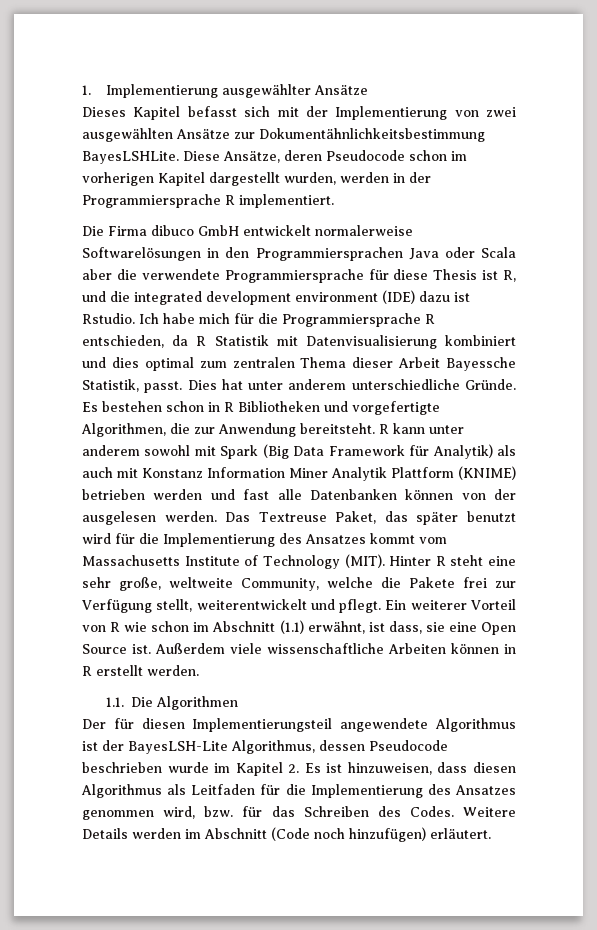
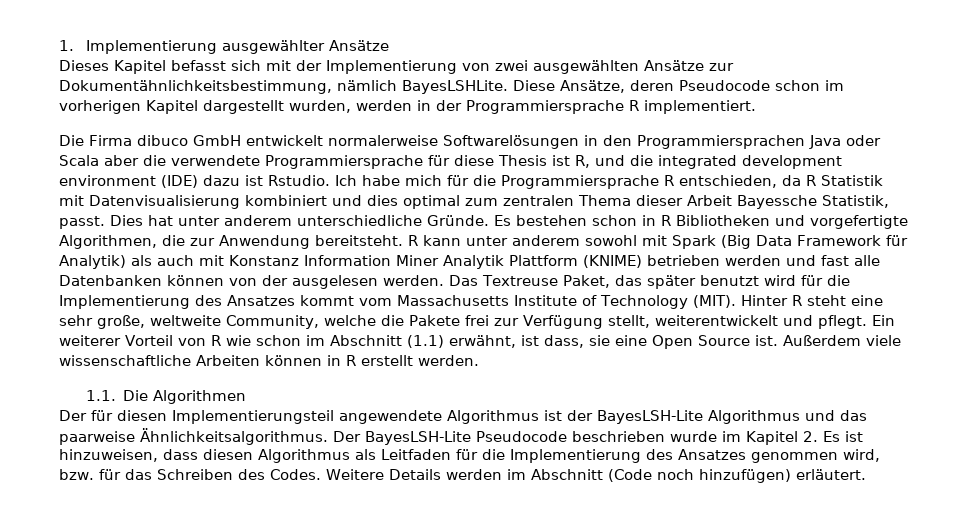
[259,128,485,142] Dokumentähnlichkeitsbestimmung -> [59,80,397,94] Dokumentähnlichkeitsbestimmung, nämlich
[231,740,365,754] Algorithmus, dessen -> [708,410,867,424] [59,428,471,445] Algorithmus und das paarweise Ähnlichkeitsalgorithmus. Der BayesLSH-Lite

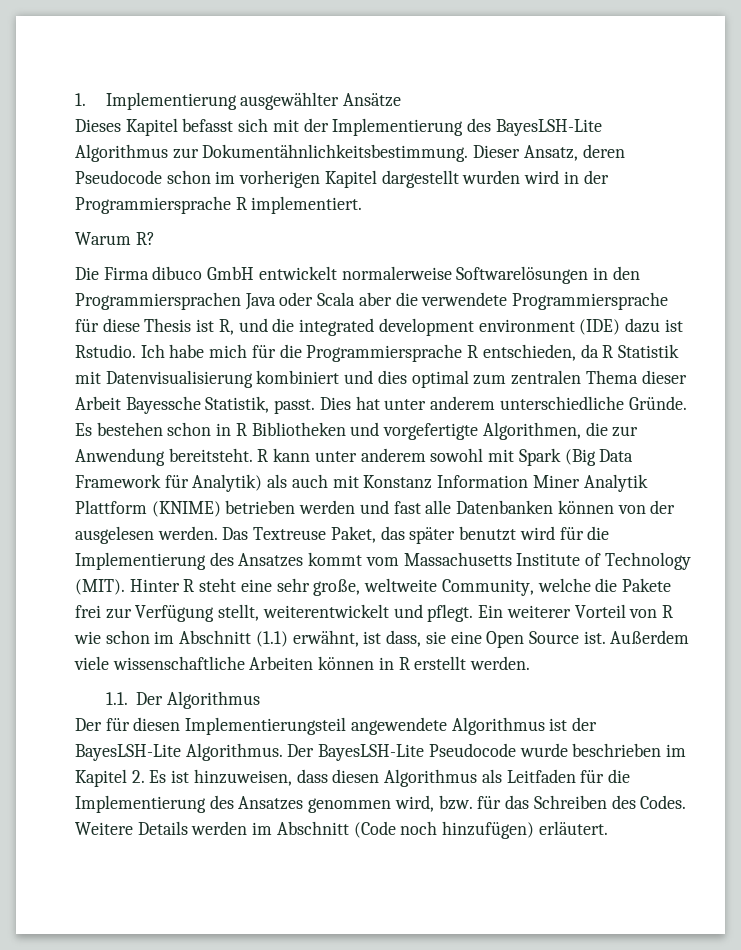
[462,60,734,74] [59,80,625,94] von zwei ausgewählten Ansätze zur Dokumentähnlichkeitsbestimmung, nämlich BayesLSHLite. Diese Ansätze, -> [467,118,602,136] [75,144,578,162] des BayesLSH-Lite Algorithmus zur Dokumentähnlichkeitsbestimmung. Dieser Ansatz,
[289,100,412,113] wurden, werden -> [462,170,560,184] wurden wird
(756, 107) none -> [75,232,155,245] // Warum R?
[123,390,247,404] Die Algorithmen -> [136,691,261,709] Der Algorithmus
[708,410,867,424] [59,428,328,445] Algorithmus und das paarweise Ähnlichkeitsalgorithmus. -> [185,743,283,761] Algorithmus.
[572,431,717,442] beschrieben wurde -> [519,743,662,757] wurde beschrieben

